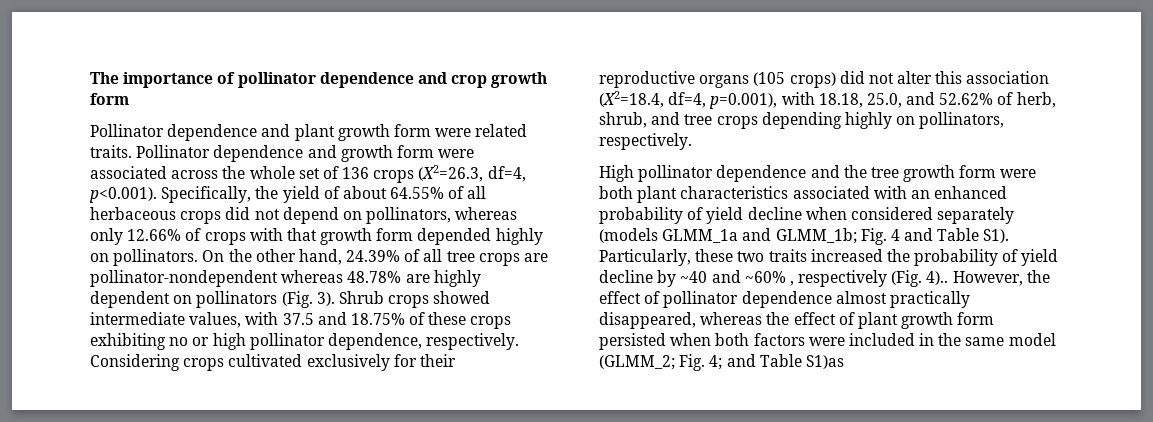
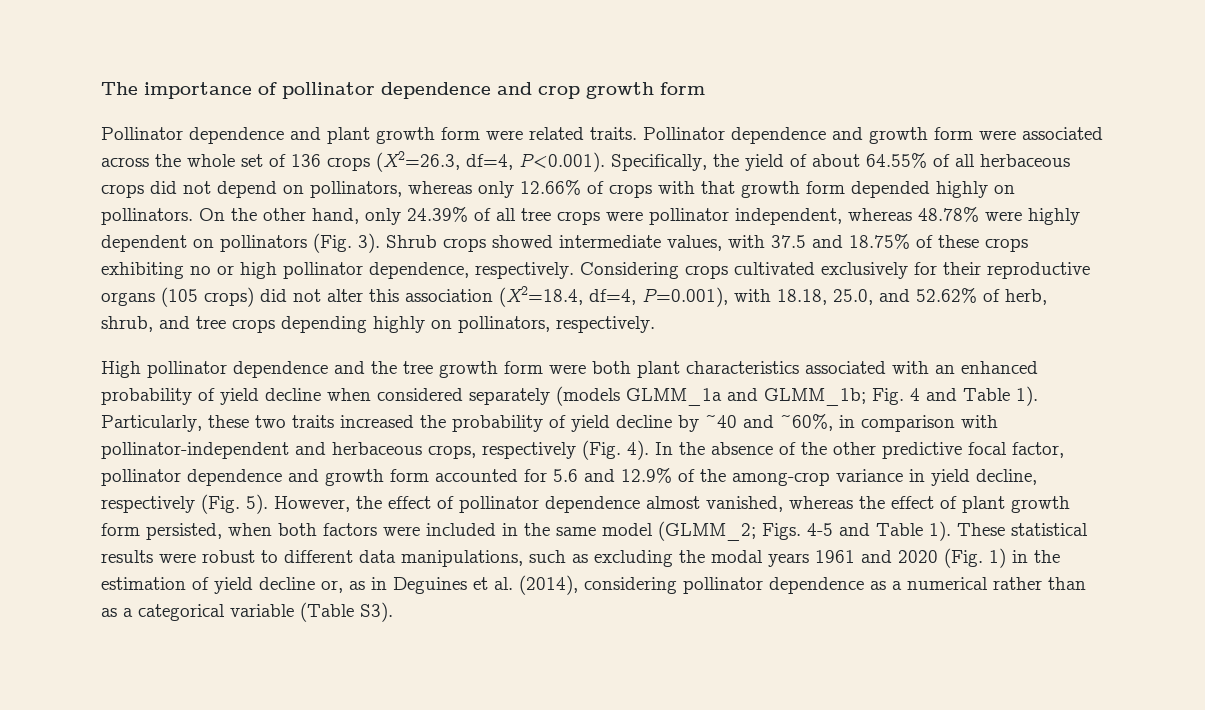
[89,187,157,203] p<0.001). -> [519,152,605,172] P<0.001).
(342, 257) none -> [365,208,401,225] only
[524,253,549,262] [90,270,278,287] are pollinator-nondependent -> [606,208,842,225] were pollinator independent,
[405,274,430,283] are -> [985,211,1022,221] were
[709,93,778,109] p=0.001), -> [642,287,728,307] P=0.001),
[983,229,1010,243] S1). -> [1016,386,1038,406] 1).
[744,270,949,287] ~60% , respectively (Fig. 4).. -> [780,414,998,432] [101,440,1064,460] [101,468,1037,486] [101,494,268,514] ~60%, in comparison with pollinator-independent and herbaceous crops, respectively (Fig. 4). In the absence of the other predictive focal factor, pollinator dependence and growth form accounted for 5.6 and 12.9% of the among-crop variance in yield decline, respectively (Fig. 5).
[889,291,970,308] [599,312,696,329] practically disappeared, -> [706,496,783,512] vanished,
[599,333,666,350] persisted -> [146,523,222,540] persisted,
[679,354,844,371] Fig. 4; and Table S1)as -> [762,521,1088,541] [101,548,1060,568] [101,575,1086,595] [101,602,393,622] Figs. 4-5 and Table 1). These statistical results were robust to different data manipulations, such as excluding the modal years 1961 and 2020 (Fig. 1) in the estimation of yield decline or, as in Deguines et al. (2014), considering pollinator dependence as a numerical rather than as a categorical variable (Table S3).

